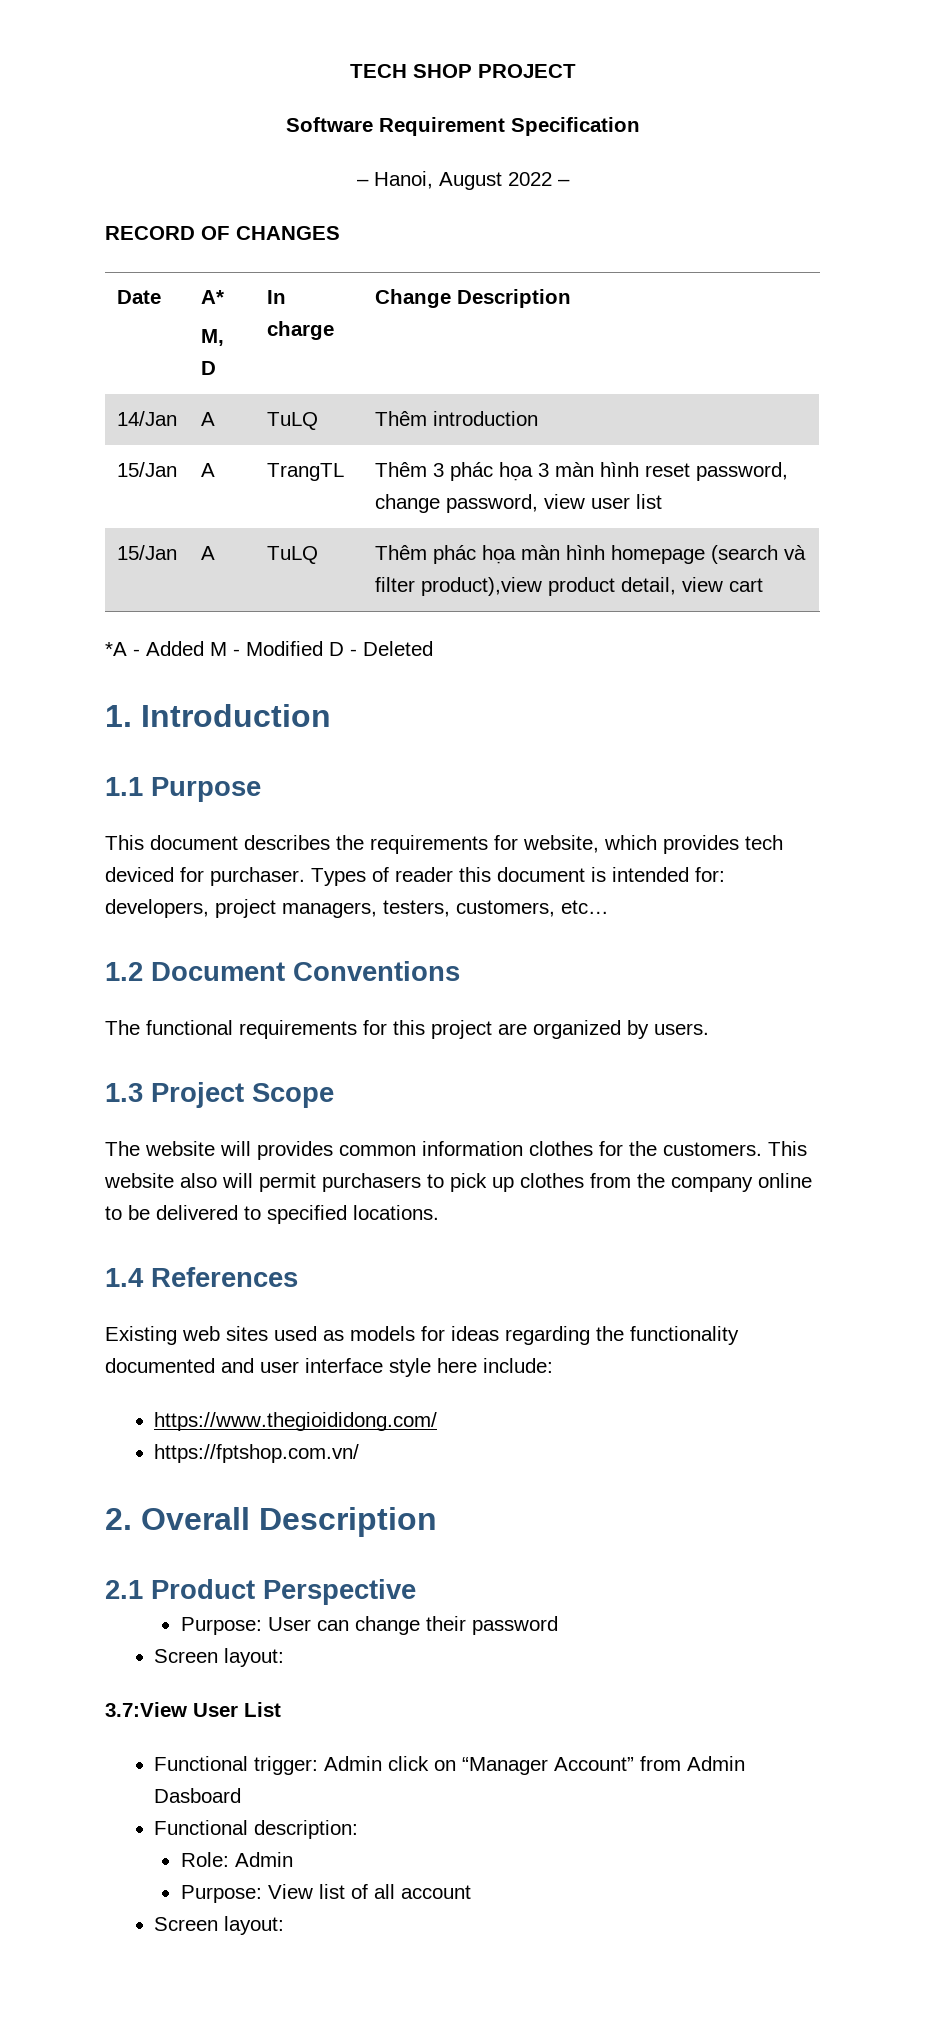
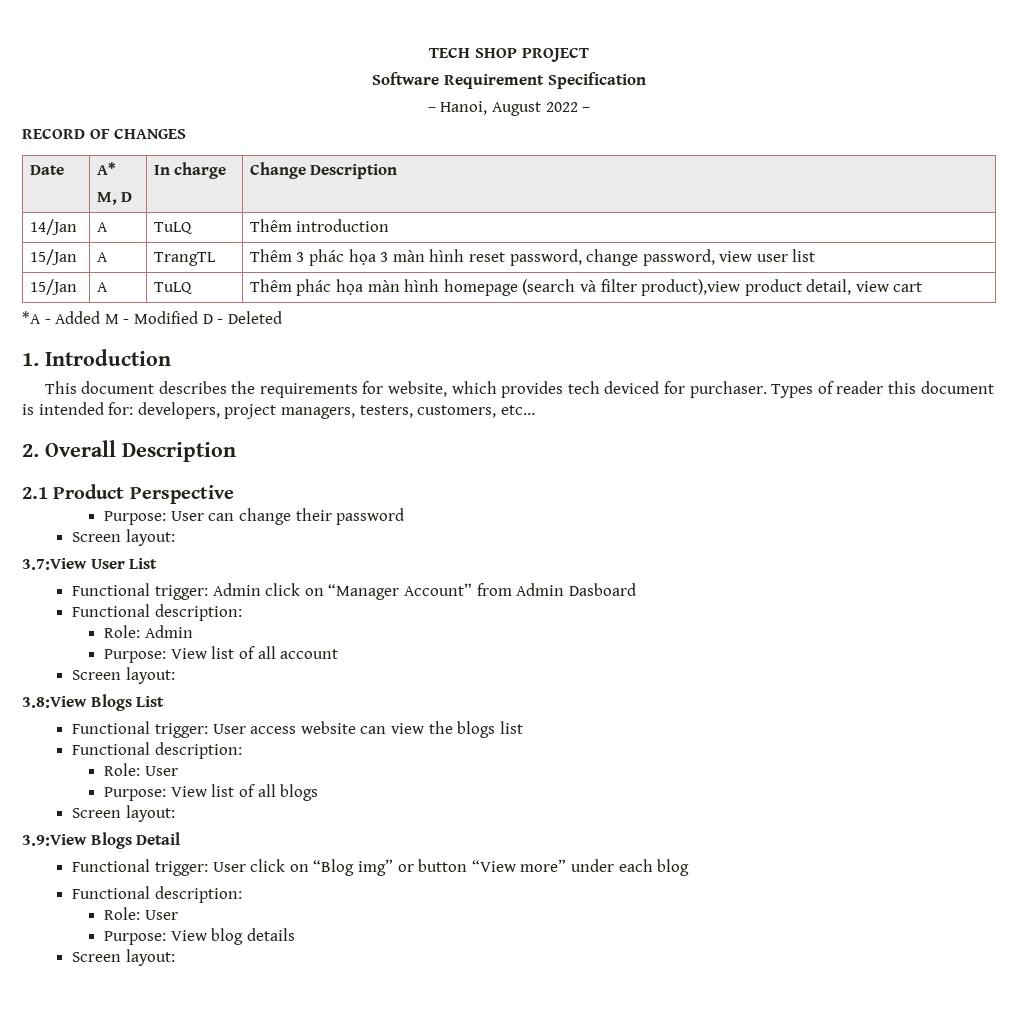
[105,777,261,802] // 1.1 Purpose -> (171, 357) none
[105,961,460,981] [105,1020,709,1039] [105,1082,334,1108] [105,1141,807,1160] [104,1173,812,1192] [105,1205,439,1224] [105,1267,298,1287] [105,1326,739,1345] [105,1358,553,1377] [154,1412,438,1431] [154,1444,360,1463] // 1.2 Document Conventions // The functional requirements for this project are organized by users. // 1.3 Project Scope // The website will provides common information clothes for the customers. This website also will permit purchasers to pick up clothes from the company online to be delivered to specified locations. // 1.4 References // Existing web sites used as models for ideas regarding the functionality documented and user interface style here include: // https://www.thegioididong.com/ // https://fptshop.com.vn/ -> (535, 410) none
(285, 1925) none -> [22,694,165,711] [72,721,523,738] [72,742,243,759] [104,763,178,776] [104,784,319,801] [72,805,176,822] [22,832,181,849] [72,859,690,876] [72,886,243,903] [104,907,178,920] [104,928,295,945] [72,949,176,966] // 3.8:View Blogs List // Functional trigger: User access website can view the blogs list // Functional description: // Role: User // Purpose: View list of all blogs // Screen layout: // 3.9:View Blogs Detail // Functional trigger: User click on “Blog img” or button “View more” under each blog // Functional description: // Role: User // Purpose: View blog details // Screen layout:

